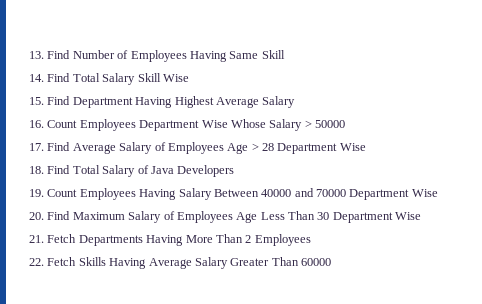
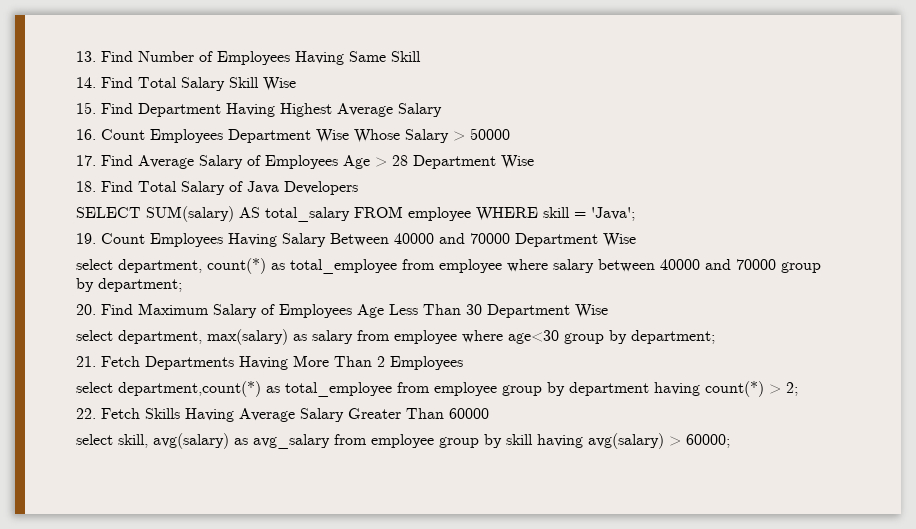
(235, 171) none -> [76,206,635,222] // SELECT SUM(salary) AS total_salary FROM employee WHERE skill = 'Java';
(438, 193) none -> [76,258,821,274] [76,278,182,292] // select department, count(*) as total_employee from employee where salary between 40000 and 70000 group by department;
(422, 216) none -> [76,329,715,345] // select department, max(salary) as salary from employee where age<30 group by department;
(311, 240) none -> [76,381,798,397] // select department,count(*) as total_employee from employee group by department having count(*) > 2;
(331, 262) none -> [76,433,730,449] // select skill, avg(salary) as avg_salary from employee group by skill having avg(salary) > 60000;

